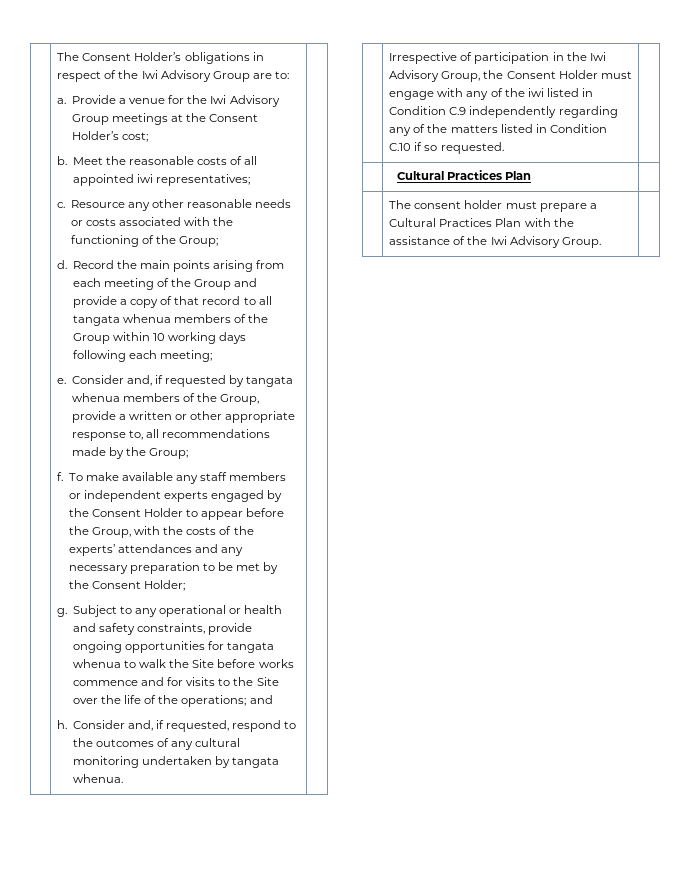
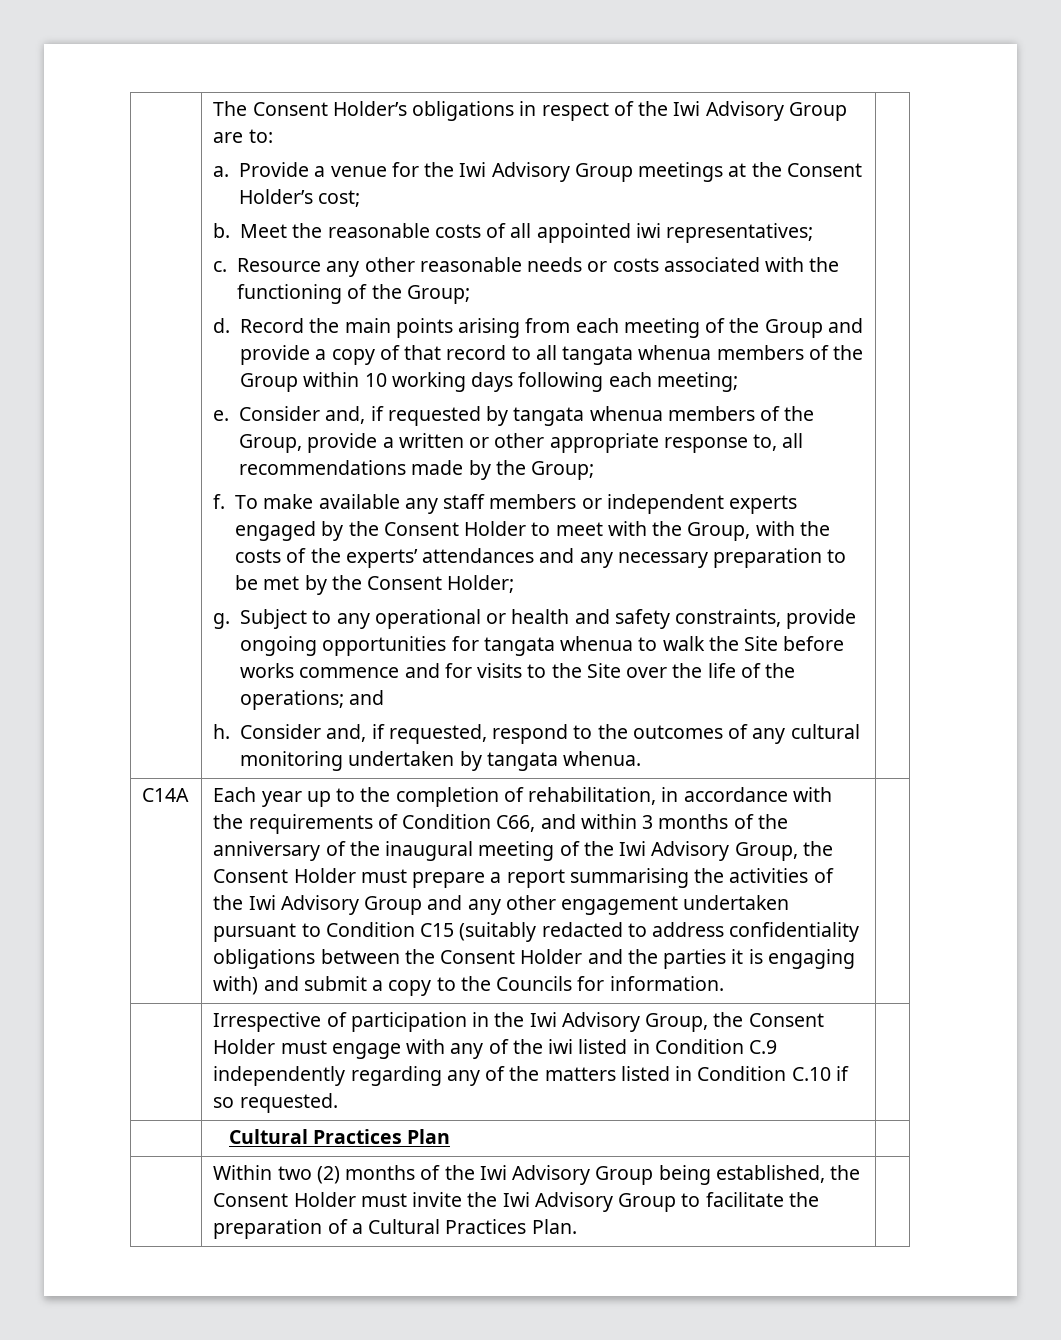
[201,508,285,520] appear before -> [555,521,647,536] meet with
(123, 778) none -> [142,788,190,802] [213,787,832,807] [213,814,788,834] [213,841,833,861] [213,868,834,888] [213,895,790,915] [213,922,860,942] [213,949,855,969] [213,976,724,996] // C14A | Each year up to the completion of rehabilitation, in accordance with the requirements of Condition C66, and within 3 months of the anniversary of the inaugural meeting of the Iwi Advisory Group, the Consent Holder must prepare a report summarising the activities of the Iwi Advisory Group and any other engagement undertaken pursuant to Condition C15 (suitably redacted to address confidentiality obligations between the Consent Holder and the parties it is engaging with) and submit a copy to the Councils for information. |
[389,200,597,212] [389,218,574,227] [389,236,601,248] The consent holder must prepare a Cultural Practices Plan with the assistance of the Iwi Advisory Group. -> [213,1165,861,1185] [213,1192,819,1212] [213,1219,577,1239] Within two (2) months of the Iwi Advisory Group being established, the Consent Holder must invite the Iwi Advisory Group to facilitate the preparation of a Cultural Practices Plan.

